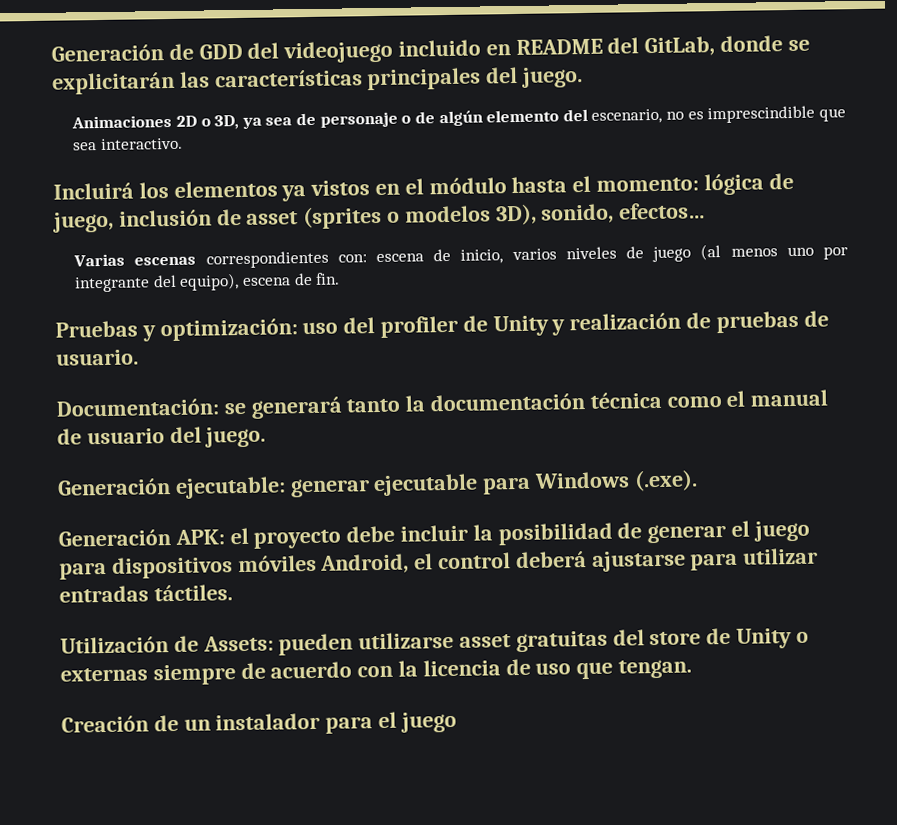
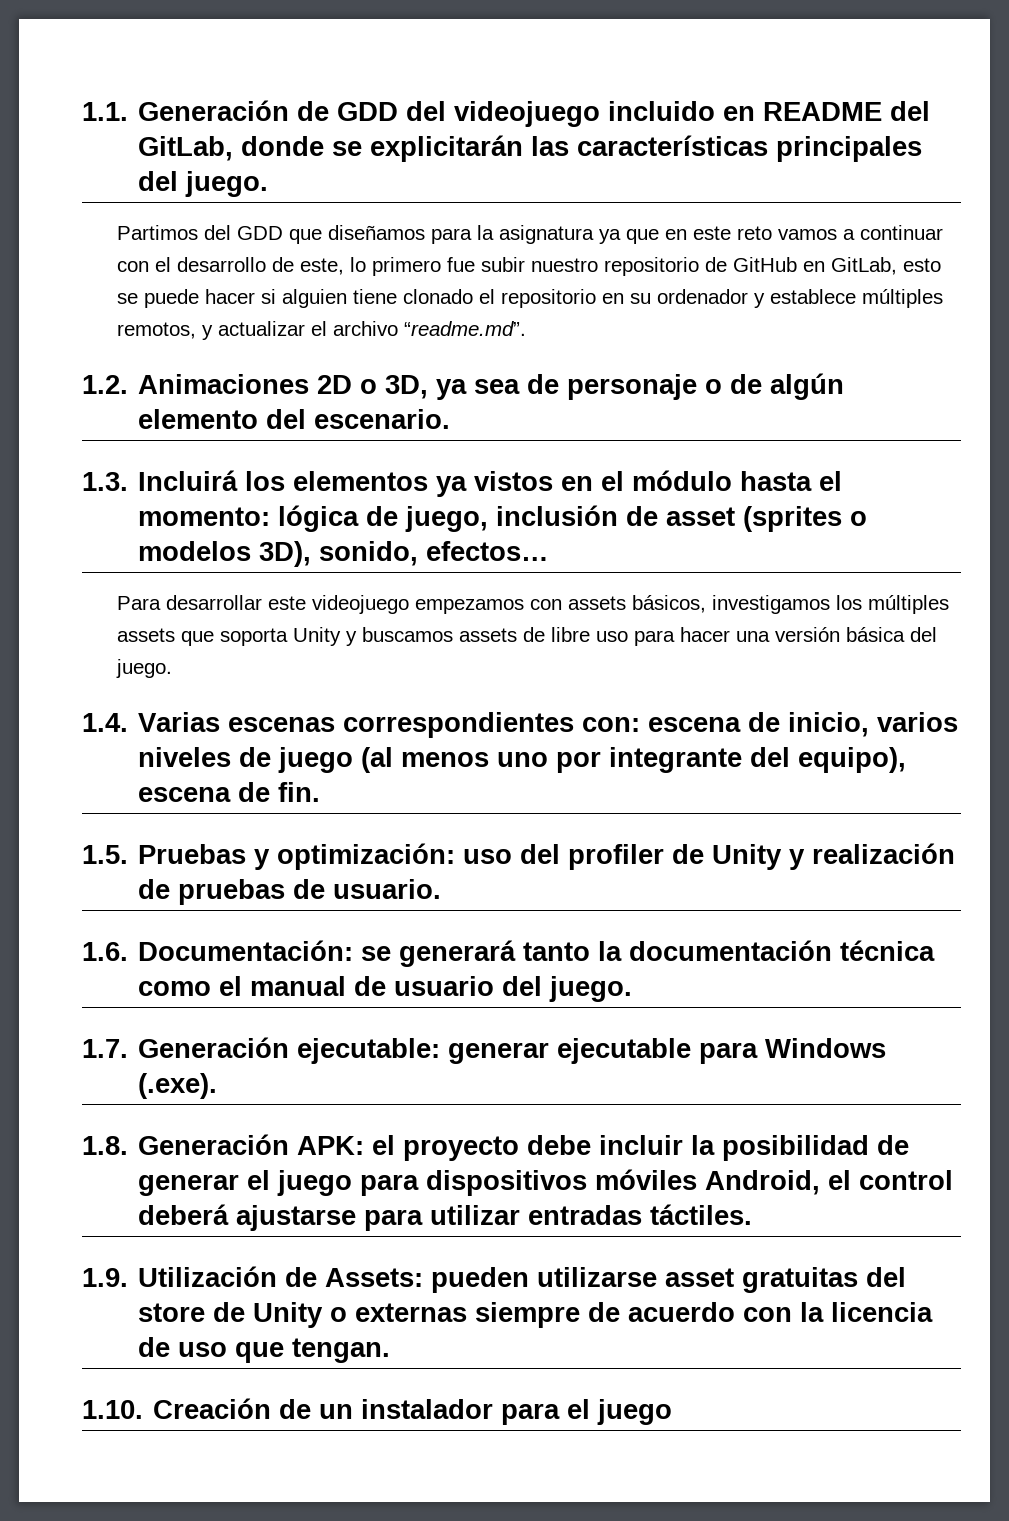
(51, 53) none -> [82,102,128,121] 1.1.
(584, 77) none -> [116,225,943,244] [116,257,941,276] [116,289,943,308] [116,321,526,340] [82,375,128,394] Partimos del GDD que diseñamos para la asignatura ya que en este reto vamos a continuar con el desarrollo de este, lo primero fue subir nuestro repositorio de GitHub en GitLab, esto se puede hacer si alguien tiene clonado el repositorio en su ordenador y establece múltiples remotos, y actualizar el archivo “readme.md”. // 1.2.
[591,105,847,124] [73,137,183,151] escenario, no es imprescindible que sea interactivo. // -> [314,409,451,429] [82,472,128,491] escenario. // 1.3.
(707, 211) none -> [116,595,949,614] [116,627,937,646] [115,659,172,678] [82,713,128,732] Para desarrollar este videojuego empezamos con assets básicos, investigamos los múltiples assets que soporta Unity y buscamos assets de libre uso para hacer una versión básica del juego. // 1.4.
(341, 278) none -> [82,845,128,864] 1.5.
(139, 357) none -> [82,942,128,961] 1.6.
(267, 437) none -> [82,1039,128,1058] 1.7.
(698, 480) none -> [82,1136,128,1155] 1.8.
(233, 593) none -> [82,1268,128,1287] 1.9.
(693, 669) none -> [82,1400,143,1419] 1.10.

